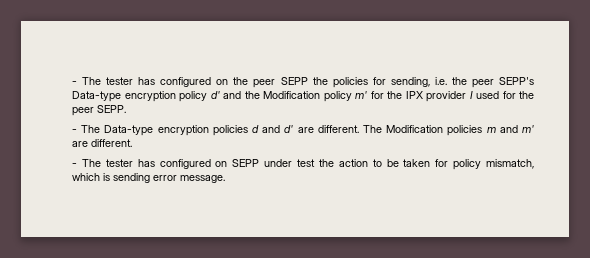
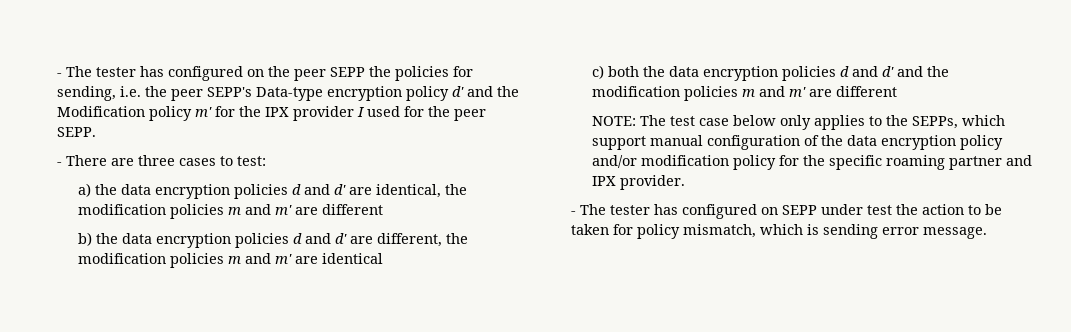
[81,125,534,136] [72,139,133,147] The Data-type encryption policies d and d' are different. The Modification policies m and m' are different. -> [66,155,267,166] [77,183,467,199] [77,204,383,219] [77,232,468,248] [77,253,383,268] [591,65,949,81] [591,86,897,101] [591,115,1005,130] [591,135,1003,150] [591,155,1032,170] [591,175,685,190] There are three cases to test: // a) the data encryption policies d and d' are identical, the modification policies m and m' are different // b) the data encryption policies d and d' are different, the modification policies m and m' are identical // c) both the data encryption policies d and d' and the modification policies m and m' are different // NOTE: The test case below only applies to the SEPPs, which support manual configuration of the data encryption policy and/or modification policy for the specific roaming partner and IPX provider.

